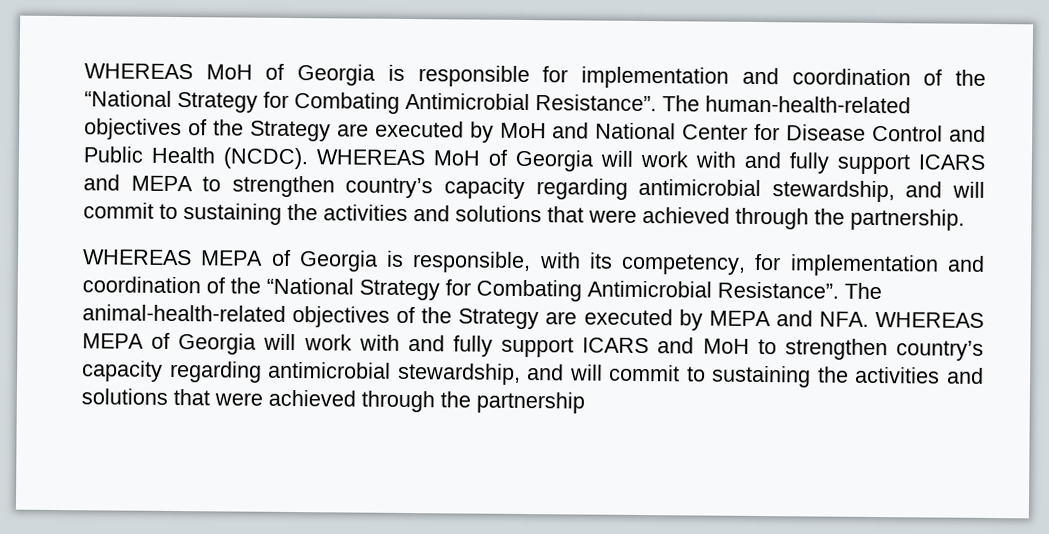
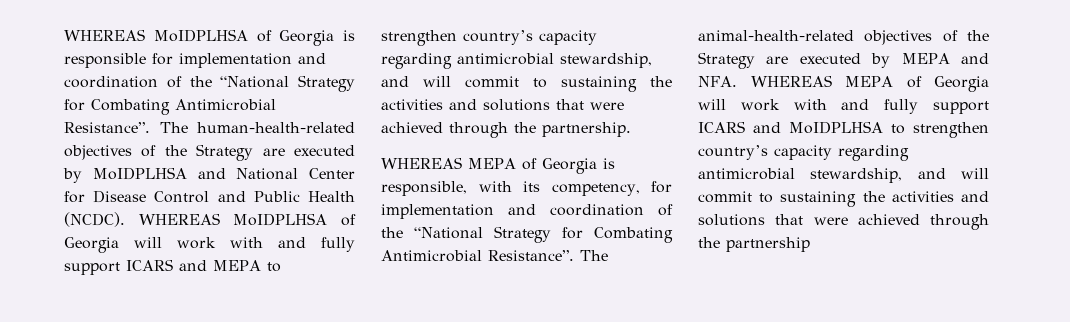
[84,63,253,80] WHEREAS MoH -> [64,29,248,42] WHEREAS MoIDPLHSA
[499,122,547,139] MoH -> [92,167,187,180] MoIDPLHSA
[433,150,480,166] MoH -> [233,213,328,226] MoIDPLHSA
[702,338,750,354] MoH -> [789,121,883,134] MoIDPLHSA

